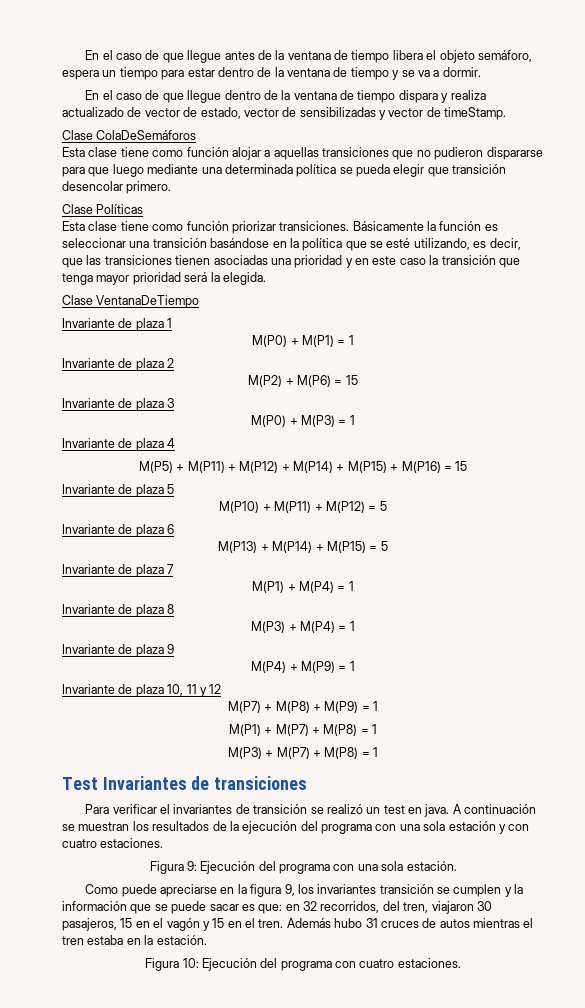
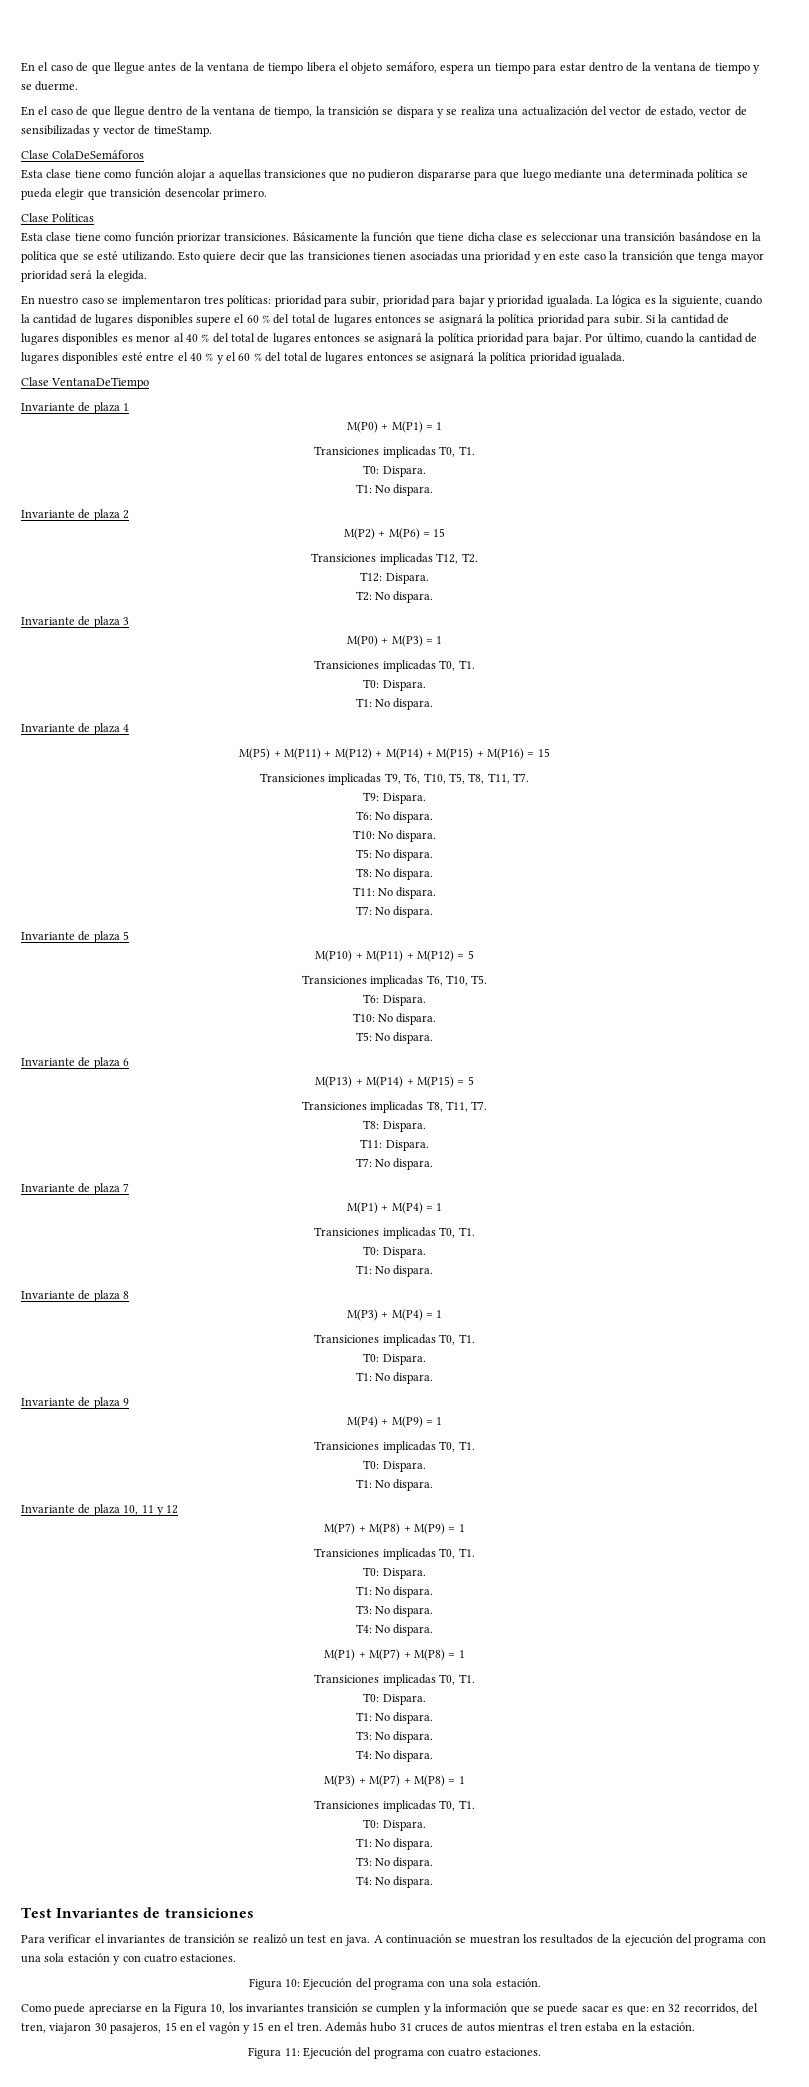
[417,67,481,77] va a dormir. -> [35,81,79,91] duerme.
[357,90,486,103] [62,107,142,117] tiempo dispara y realiza actualizado de -> [274,106,607,118] tiempo, la transición se dispara y se realiza una actualización del
(482, 226) none -> [415,232,523,244] que tiene dicha clase
[413,238,521,250] utilizando, es decir, -> [121,251,265,263] utilizando. Esto quiere decir
(266, 278) none -> [21,295,762,307] [21,314,729,326] [21,332,757,345] [21,352,625,364] // En nuestro caso se implementaron tres políticas: prioridad para subir, prioridad para bajar y prioridad igualada. La lógica es la siguiente, cuando la cantidad de lugares disponibles supere el 60 % del total de lugares entonces se asignará la política prioridad para subir. Si la cantidad de lugares disponibles es menor al 40 % del total de lugares entonces se asignará la política prioridad para bajar. Por último, cuando la cantidad de lugares disponibles esté entre el 40 % y el 60 % del total de lugares entonces se asignará la política prioridad igualada.
(354, 340) none -> [314,446,475,458] [363,465,426,477] [355,484,434,496] // Transiciones implicadas T0, T1. // T0: Dispara. // T1: No dispara.
(358, 380) none -> [311,553,478,565] [360,572,429,584] [355,591,434,603] // Transiciones implicadas T12, T2. // T12: Dispara. // T2: No dispara.
(355, 420) none -> [314,660,475,672] [363,679,426,691] [355,698,434,710] // Transiciones implicadas T0, T1. // T0: Dispara. // T1: No dispara.
(468, 466) none -> [260,773,529,785] [363,792,426,804] [355,811,434,823] [352,830,437,842] [355,849,434,861] [355,868,434,880] [352,887,437,899] [355,906,434,918] // Transiciones implicadas T9, T6, T10, T5, T8, T11, T7. // T9: Dispara. // T6: No dispara. // T10: No dispara. // T5: No dispara. // T8: No dispara. // T11: No dispara. // T7: No dispara.
(387, 506) none -> [301,975,488,987] [363,994,426,1006] [352,1013,437,1025] [355,1032,434,1044] // Transiciones implicadas T6, T10, T5. // T6: Dispara. // T10: No dispara. // T5: No dispara.
(388, 546) none -> [301,1101,488,1113] [363,1120,426,1132] [360,1139,429,1151] [355,1158,434,1170] // Transiciones implicadas T8, T11, T7. // T8: Dispara. // T11: Dispara. // T7: No dispara.
(354, 586) none -> [314,1227,475,1239] [363,1246,426,1258] [355,1265,434,1277] // Transiciones implicadas T0, T1. // T0: Dispara. // T1: No dispara.
(355, 626) none -> [314,1334,475,1346] [363,1353,426,1365] [355,1372,434,1384] // Transiciones implicadas T0, T1. // T0: Dispara. // T1: No dispara.
(355, 666) none -> [314,1441,475,1453] [363,1460,426,1472] [355,1479,434,1491] // Transiciones implicadas T0, T1. // T0: Dispara. // T1: No dispara.
(379, 706) none -> [314,1548,475,1560] [363,1567,426,1579] [355,1586,434,1598] [355,1605,434,1617] [355,1624,434,1636] // Transiciones implicadas T0, T1. // T0: Dispara. // T1: No dispara. // T3: No dispara. // T4: No dispara.
(378, 729) none -> [314,1674,475,1686] [363,1693,426,1705] [355,1712,434,1724] [355,1731,434,1743] [355,1750,434,1762] // Transiciones implicadas T0, T1. // T0: Dispara. // T1: No dispara. // T3: No dispara. // T4: No dispara.
(379, 752) none -> [314,1800,475,1812] [363,1819,426,1831] [355,1838,434,1850] [355,1857,434,1869] [355,1876,434,1888] // Transiciones implicadas T0, T1. // T0: Dispara. // T1: No dispara. // T3: No dispara. // T4: No dispara.
[186,861,197,871] 9: -> [284,1979,300,1987] 10:
[250,884,295,897] figura 9, -> [173,2003,226,2015] Figura 10,
[182,958,199,968] 10: -> [284,2048,300,2056] 11:

